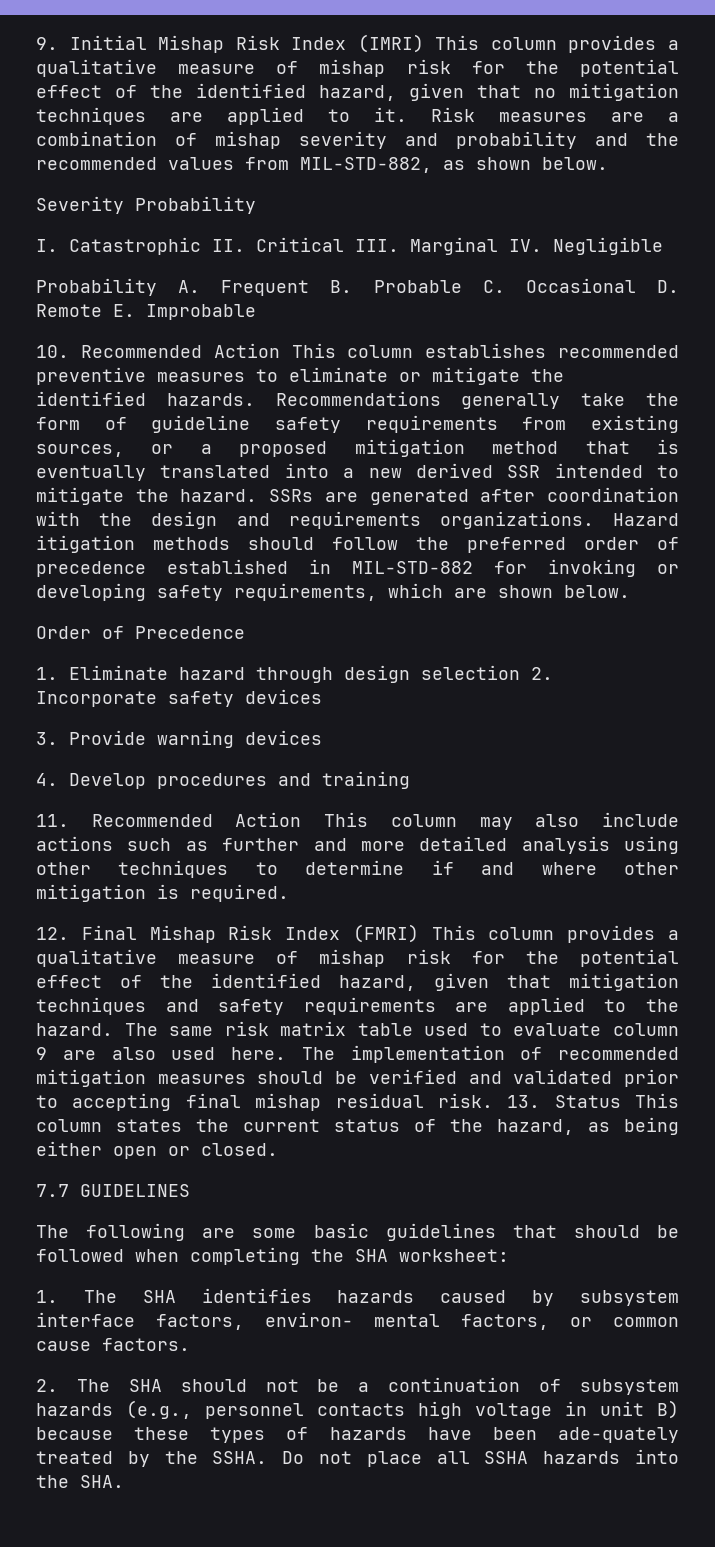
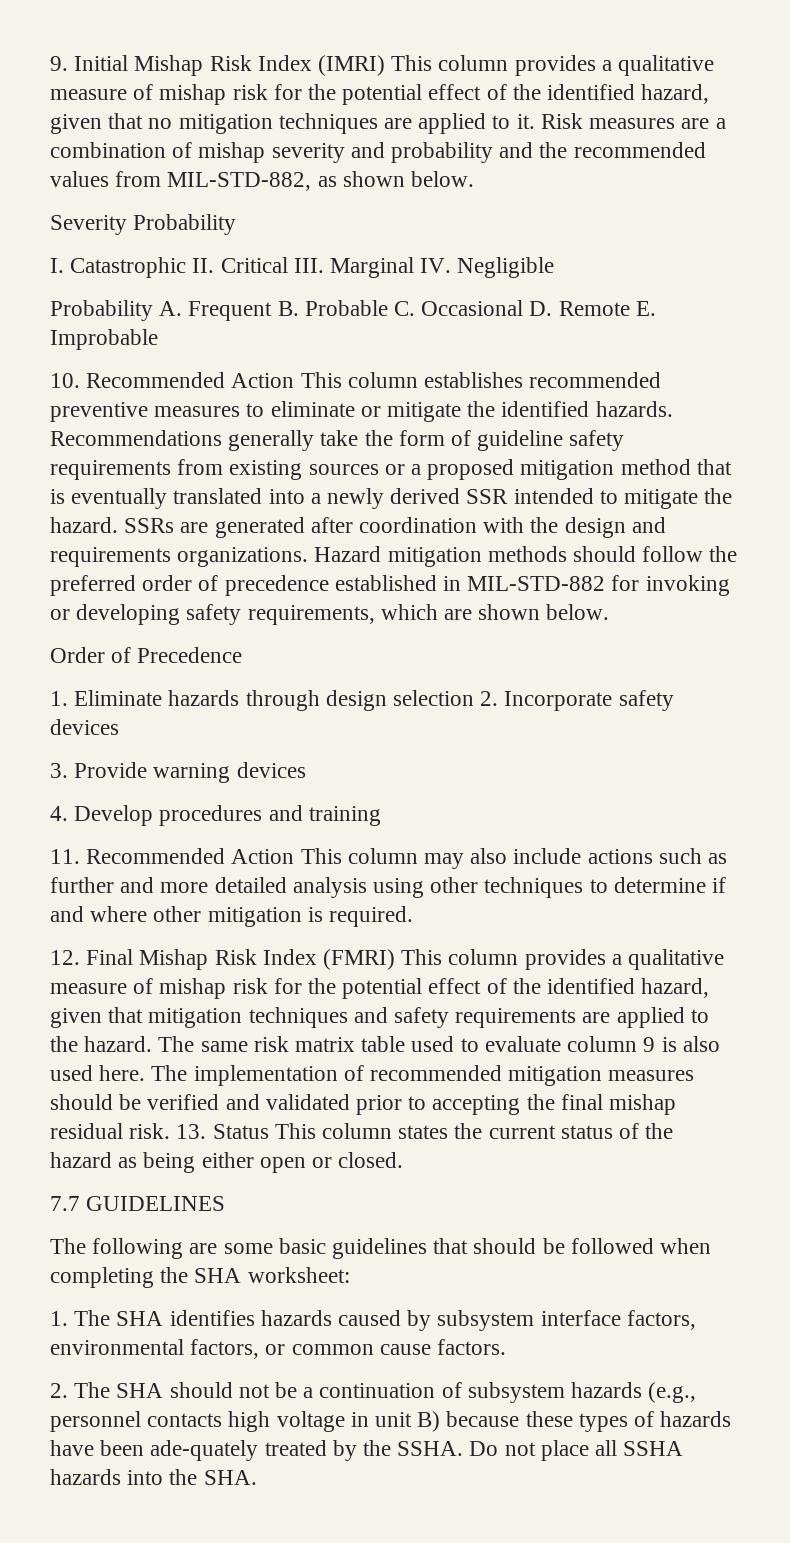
[36,444,124,457] sources, -> [308,464,379,475] sources
[368,468,402,478] new -> [327,488,385,509] newly
[36,535,135,553] itigation -> [387,547,482,567] mitigation
[179,667,245,680] hazard -> [168,690,240,706] hazards
[62,1050,96,1060] are -> [661,1037,677,1052] is
(172, 1102) none -> [526,1094,555,1110] the
[497,1119,574,1135] hazard, -> [50,1152,112,1168] hazard
[265,1312,440,1327] environ- mental -> [50,1339,184,1355] environmental

